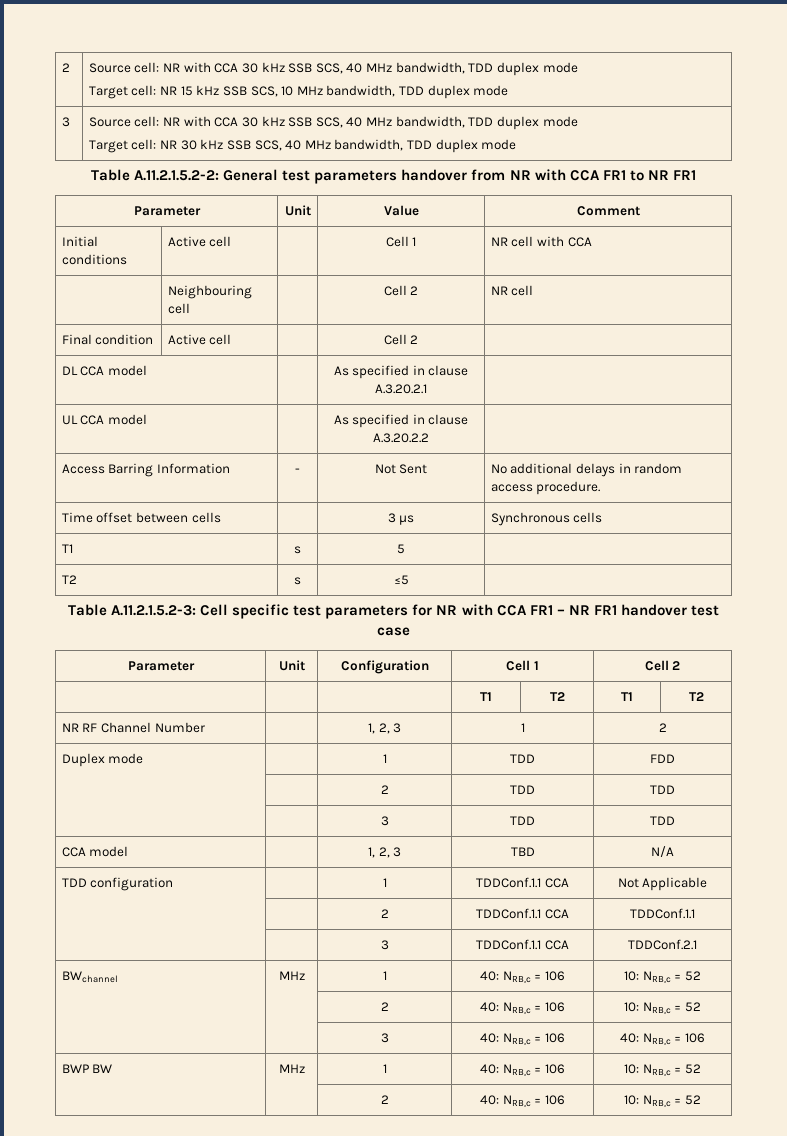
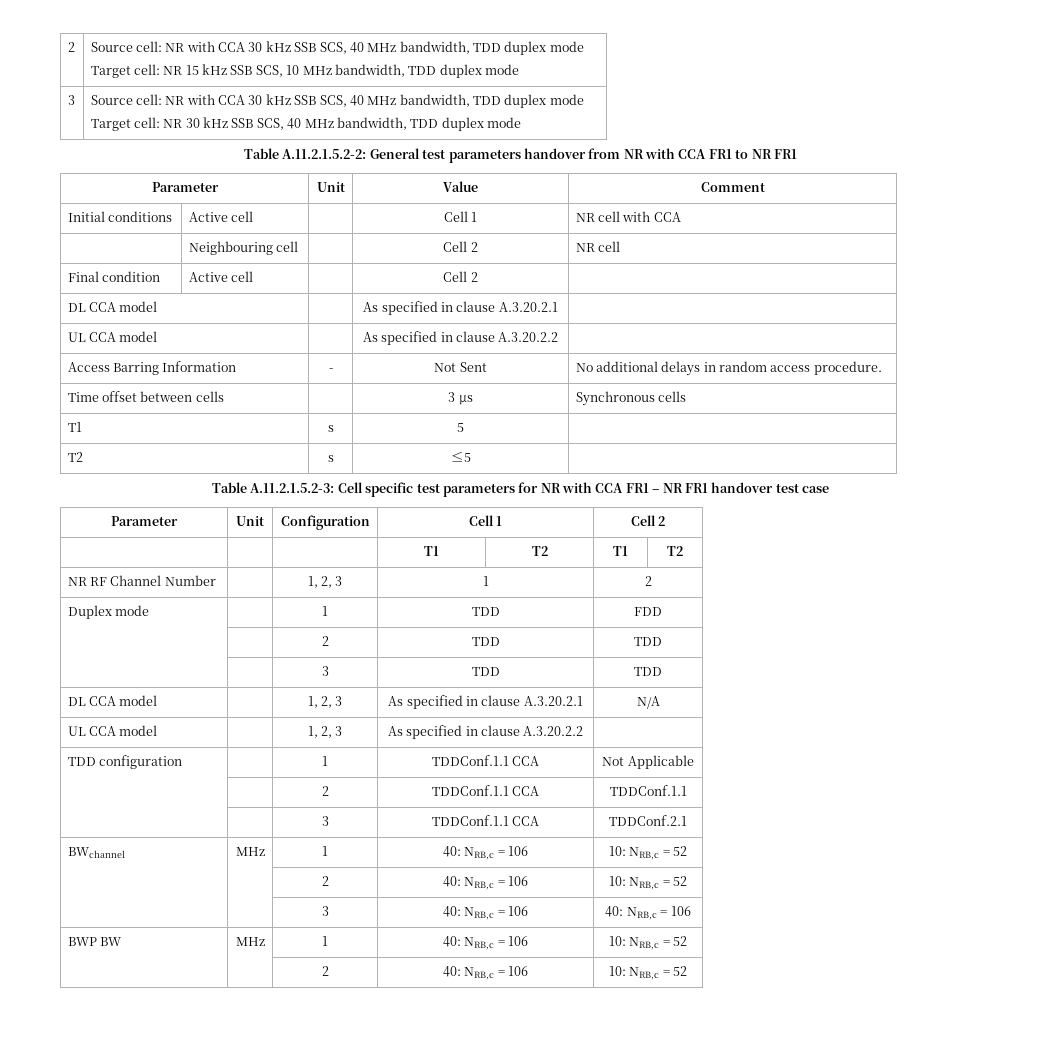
[61,846,129,857] [367,847,402,858] [510,847,535,856] [651,846,674,857] CCA model | | 1, 2, 3 | TBD | N/A -> [67,695,158,706] [307,696,343,708] [388,695,583,709] [636,696,660,709] [67,725,158,736] [307,726,343,738] [387,725,584,739] DL CCA model | | 1, 2, 3 | As specified in clause A.3.20.2.1 | N/A // UL CCA model | | 1, 2, 3 | As specified in clause A.3.20.2.2 |

